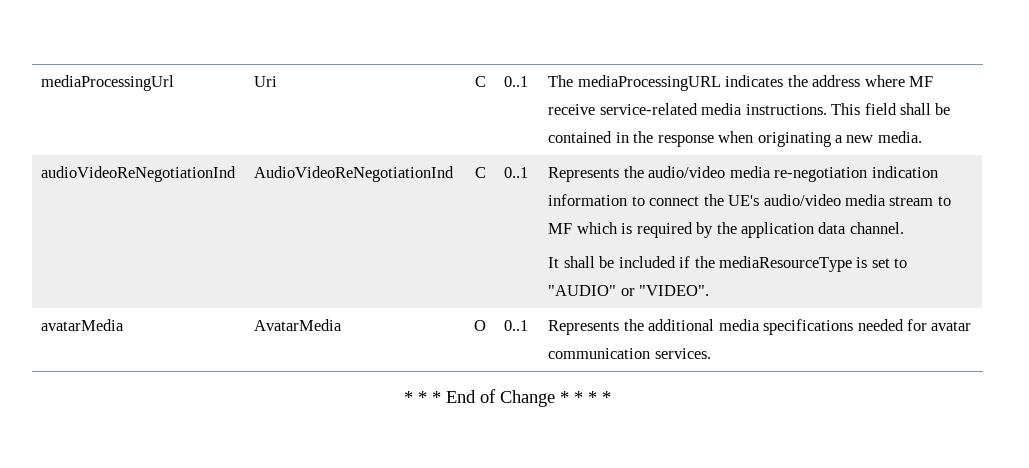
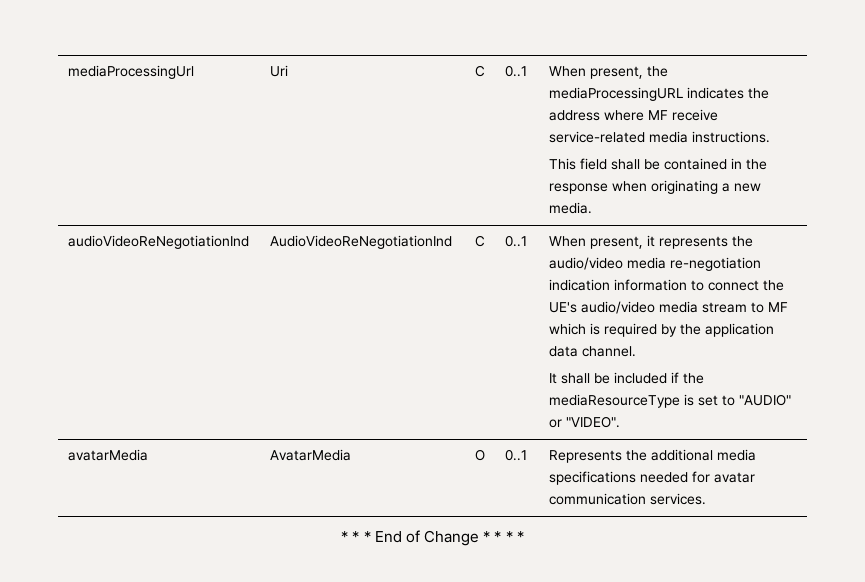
[548,75,574,87] The -> [549,66,669,79] When present, the
(827, 109) none -> (771, 137) //
[548,167,620,182] Represents -> [549,235,729,249] When present, it represents

